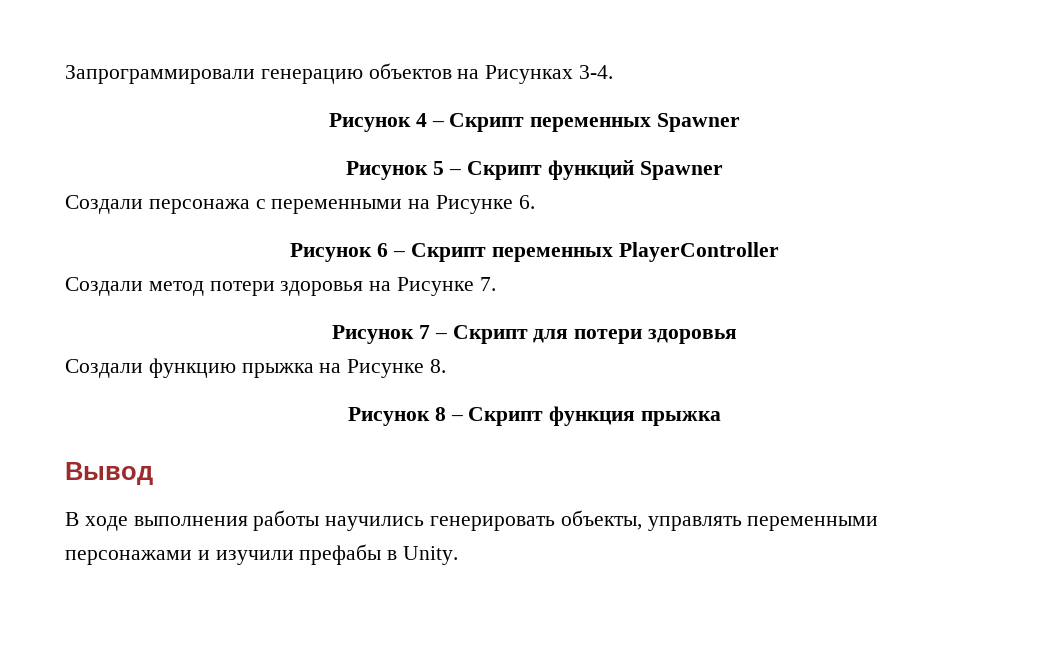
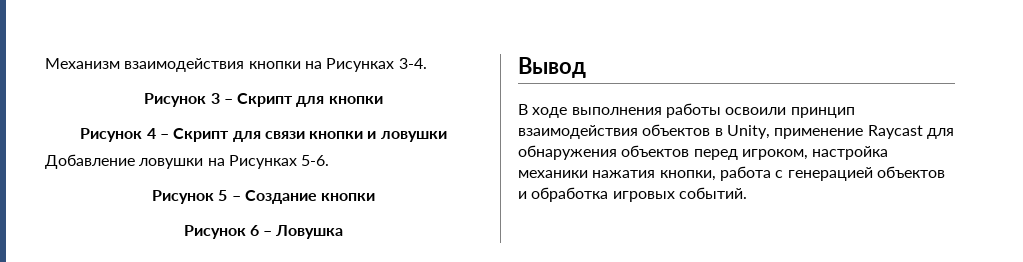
[65,63,452,84] Запрограммировали генерацию объектов -> [45,58,301,72] Механизм взаимодействия кнопки
[415,113,741,132] [346,160,723,180] [65,195,535,214] [290,242,779,262] [65,277,496,296] [332,325,737,344] [65,358,447,378] [347,406,722,426] 4 – Скрипт переменных Spawner // Рисунок 5 – Скрипт функций Spawner // Создали персонажа с переменными на Рисунке 6. // Рисунок 6 – Скрипт переменных PlayerController // Создали метод потери здоровья на Рисунке 7. // Рисунок 7 – Скрипт для потери здоровья // Создали функцию прыжка на Рисунке 8. // Рисунок 8 – Скрипт функция прыжка -> [210,93,383,107] [80,128,447,142] [45,154,330,169] [151,190,376,204] [183,225,344,239] 3 – Скрипт для кнопки // Рисунок 4 – Скрипт для связи кнопки и ловушки // Добавление ловушки на Рисунках 5-6. // Рисунок 5 – Создание кнопки // Рисунок 6 – Ловушка
[325,510,879,531] [65,544,459,565] научились генерировать объекты, управлять переменными персонажами и изучили префабы в Unity. -> [725,107,855,118] [518,124,954,139] [518,145,889,160] [518,166,945,181] [518,187,747,202] освоили принцип взаимодействия объектов в Unity, применение Raycast для обнаружения объектов перед игроком, настройка механики нажатия кнопки, работа с генерацией объектов и обработка игровых событий.

